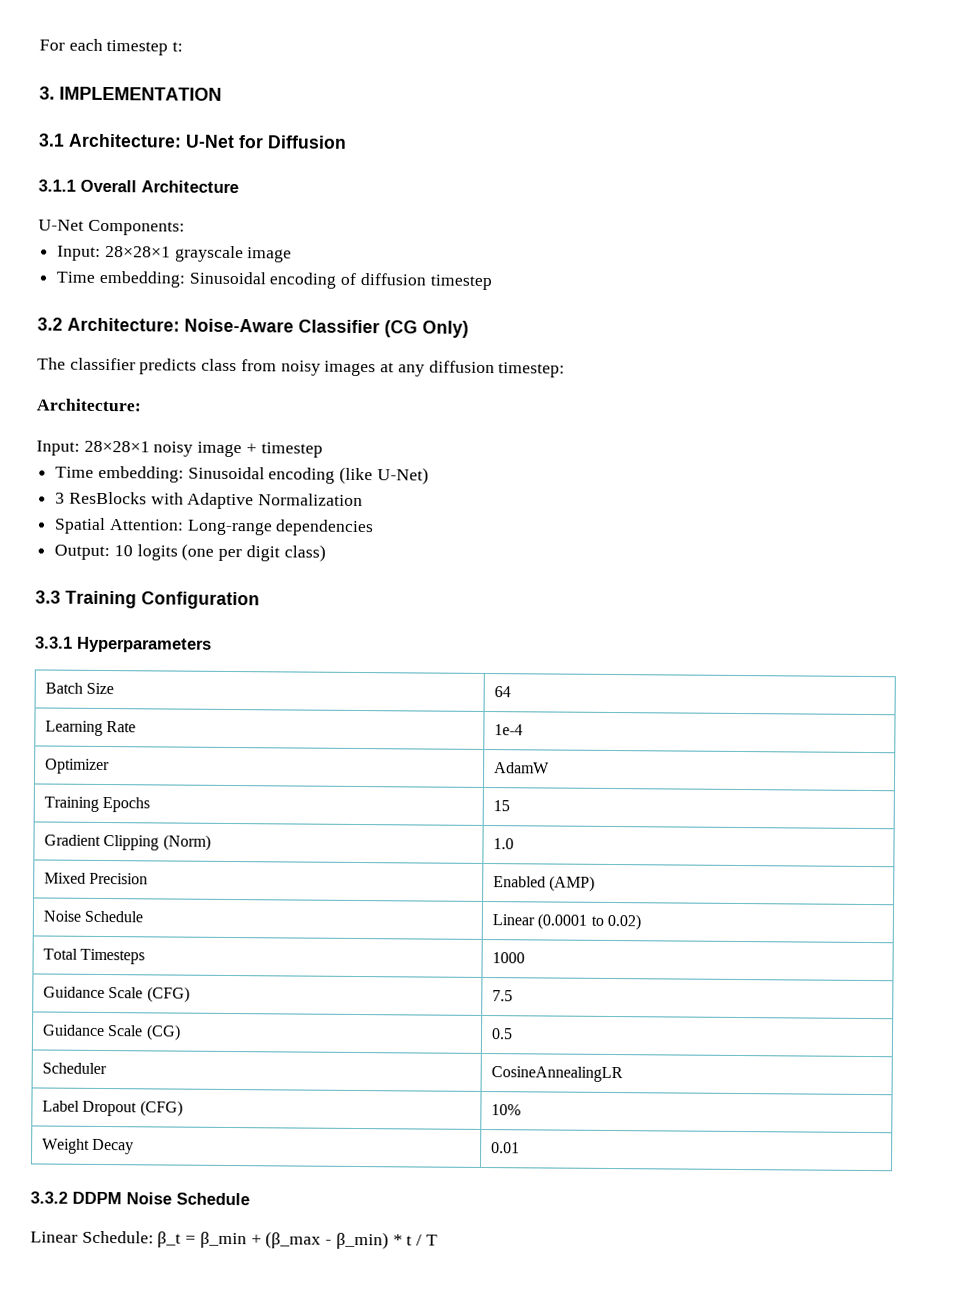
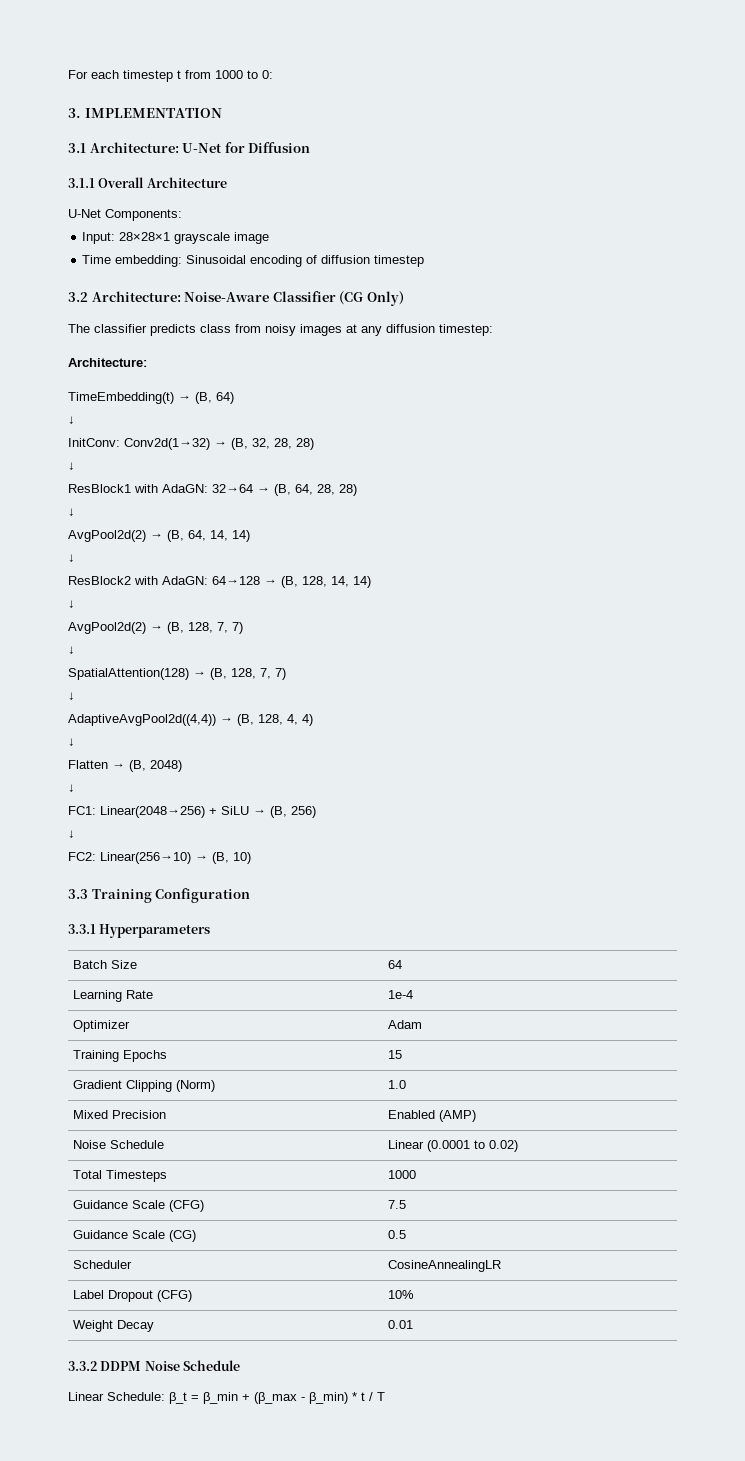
[172,41,184,52] t: -> [177,70,273,79] t from 1000 to 0:
[36,440,323,458] [55,465,429,485] [55,491,364,510] [54,517,375,537] [54,543,326,562] Input: 28×28×1 noisy image + timestep // Time embedding: Sinusoidal encoding (like U-Net) // 3 ResBlocks with Adaptive Normalization // Spatial Attention: Long-range dependencies // Output: 10 logits (one per digit class) -> [68,392,234,404] [68,416,75,424] [68,438,314,450] [68,462,75,470] [68,484,357,496] [68,508,75,516] [68,530,250,542] [68,554,75,562] [68,576,371,588] [68,600,75,608] [68,622,243,634] [68,646,75,654] [68,668,286,680] [68,692,75,700] [68,714,313,726] [68,738,75,746] [68,760,182,772] [68,784,75,792] [68,806,316,818] [68,830,75,838] [68,852,251,864] TimeEmbedding(t) → (B, 64) // ↓ // InitConv: Conv2d(1→32) → (B, 32, 28, 28) // ↓ // ResBlock1 with AdaGN: 32→64 → (B, 64, 28, 28) // ↓ // AvgPool2d(2) → (B, 64, 14, 14) // ↓ // ResBlock2 with AdaGN: 64→128 → (B, 128, 14, 14) // ↓ // AvgPool2d(2) → (B, 128, 7, 7) // ↓ // SpatialAttention(128) → (B, 128, 7, 7) // ↓ // AdaptiveAvgPool2d((4,4)) → (B, 128, 4, 4) // ↓ // Flatten → (B, 2048) // ↓ // FC1: Linear(2048→256) + SiLU → (B, 256) // ↓ // FC2: Linear(256→10) → (B, 10)
[494,762,551,774] AdamW -> [388,1020,423,1029] Adam

